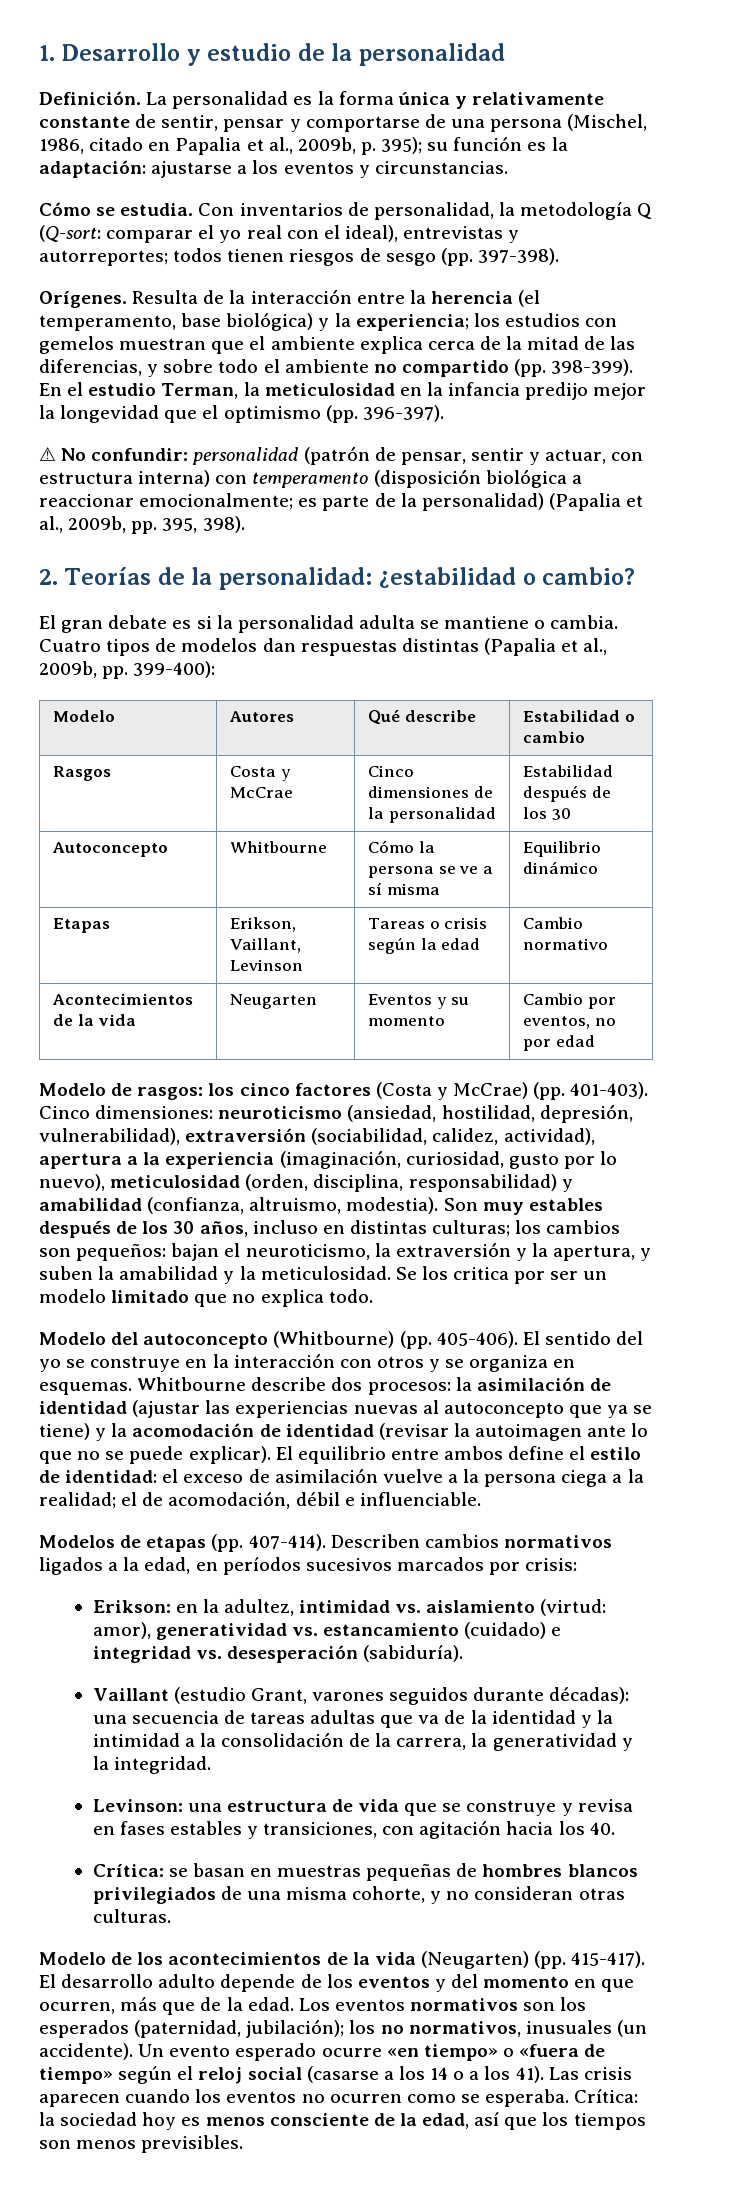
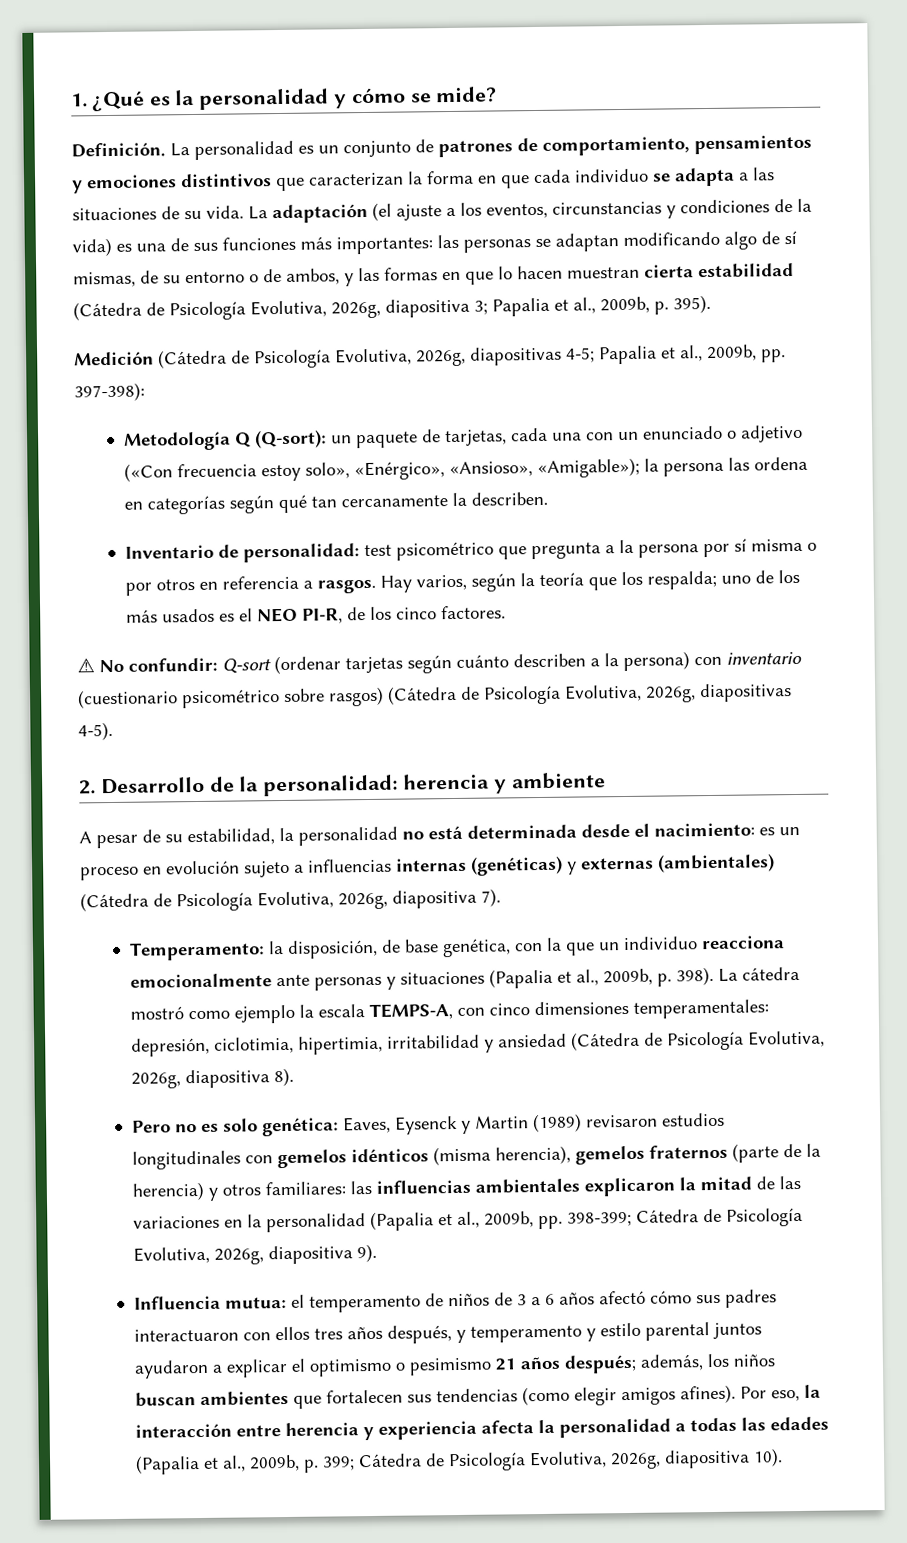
[61,43,505,66] [39,91,605,109] [39,114,648,132] [39,137,171,154] Desarrollo y estudio de la personalidad // Definición. La personalidad es la forma única y relativamente constante de sentir, pensar y comportarse de una persona (Mischel, 1986, citado en -> [91,86,498,112] [71,134,812,160] [72,167,775,194] [72,198,812,224] [72,230,797,257] [73,262,794,288] [73,298,488,321] ¿Qué es la personalidad y cómo se mide? // Definición. La personalidad es un conjunto de patrones de comportamiento, pensamientos y emociones distintivos que caracterizan la forma en que cada individuo se adapta a las situaciones de su vida. La adaptación (el ajuste a los eventos, circunstancias y condiciones de la vida) es una de sus funciones más importantes: las personas se adaptan modificando algo de sí mismas, de su entorno o de ambos, y las formas en que lo hacen muestran cierta estabilidad (Cátedra de Psicología Evolutiva, 2026g, diapositiva 3;
[381,136,568,154] [39,160,508,178] [39,202,653,220] [39,225,520,243] [39,248,559,266] [39,289,541,308] [39,312,618,331] [39,336,636,354] [39,359,634,377] [39,382,647,400] [39,405,444,423] [39,446,644,465] [39,469,582,488] [39,493,644,511] [39,516,245,534] [39,567,636,590] [39,615,619,633] [39,638,608,656] [39,661,216,679] [53,710,116,722] [229,711,295,722] [368,709,476,725] [523,710,635,722] [523,731,586,743] [53,766,112,781] [230,766,291,781] [230,787,294,798] [368,765,415,777] [368,786,493,798] [368,807,496,823] [523,765,614,777] [523,785,611,802] [523,807,571,820] [52,842,169,857] [230,841,328,853] [368,840,435,853] [368,866,493,878] [368,882,440,895] [523,841,602,857] [523,861,599,874] [53,918,111,933] [230,917,297,932] [230,938,302,953] [230,959,304,971] [368,917,488,929] [368,938,481,954] [523,917,584,929] [523,938,609,950] [52,993,194,1005] [53,1014,137,1026] [230,994,318,1009] [368,994,470,1009] [368,1016,446,1026] [523,993,616,1009] [523,1016,616,1029] [523,1035,595,1051] [39,1082,649,1100] [39,1104,633,1123] [39,1128,595,1145] [39,1150,618,1169] [39,1174,573,1192] [39,1197,603,1215] [39,1220,621,1238] [39,1242,652,1261] [39,1266,608,1284] [39,1289,373,1307] [39,1331,644,1349] [39,1353,576,1372] [39,1377,611,1395] [39,1400,653,1418] [39,1423,649,1441] [39,1446,642,1464] [39,1468,644,1487] [39,1491,481,1509] [39,1534,612,1552] [39,1557,578,1575] [92,1599,607,1616] [92,1622,562,1640] [92,1645,463,1663] [92,1687,630,1705] [92,1710,613,1728] [92,1732,633,1751] [92,1756,211,1774] [92,1799,633,1816] [92,1820,615,1839] [92,1863,638,1881] [92,1886,625,1904] [92,1909,171,1923] [39,1951,646,1969] [39,1974,635,1992] [39,1997,587,2015] [39,2019,647,2038] [39,2043,606,2061] [39,2066,632,2084] [39,2089,639,2107] [39,2112,646,2130] [39,2135,244,2153] 395); su función es la adaptación: ajustarse a los eventos y circunstancias. // Cómo se estudia. Con inventarios de personalidad, la metodología Q (Q-sort: comparar el yo real con el ideal), entrevistas y autorreportes; todos tienen riesgos de sesgo (pp. 397-398). // Orígenes. Resulta de la interacción entre la herencia (el temperamento, base biológica) y la experiencia; los estudios con gemelos muestran que el ambiente explica cerca de la mitad de las diferencias, y sobre todo el ambiente no compartido (pp. 398-399). En el estudio Terman, la meticulosidad en la infancia predijo mejor la longevidad que el optimismo (pp. 396-397). // ⚠ No confundir: personalidad (patrón de pensar, sentir y actuar, con estructura interna) con temperamento (disposición biológica a reaccionar emocionalmente; es parte de la personalidad) (Papalia et al., 2009b, pp. 395, 398). // 2. Teorías de la personalidad: ¿estabilidad o cambio? // El gran debate es si la personalidad adulta se mantiene o cambia. Cuatro tipos de modelos dan respuestas distintas (Papalia et al., 2009b, pp. 399-400): // Modelo | Autores | Qué describe | Estabilidad o cambio // Rasgos | Costa y McCrae | Cinco dimensiones de la personalidad | Estabilidad después de los 30 // Autoconcepto | Whitbourne | Cómo la persona se ve a sí misma | Equilibrio dinámico // Etapas | Erikson, Vaillant, Levinson | Tareas o crisis según la edad | Cambio normativo // Acontecimientos de la vida | Neugarten | Eventos y su momento | Cambio por eventos, no por edad // Modelo de rasgos: los cinco factores (Costa y McCrae) (pp. 401-403). Cinco dimensiones: neuroticismo (ansiedad, hostilidad, depresión, vulnerabilidad), extraversión (sociabilidad, calidez, actividad), apertura a la experiencia (imaginación, curiosidad, gusto por lo nuevo), meticulosidad (orden, disciplina, responsabilidad) y amabilidad (confianza, altruismo, modestia). Son muy estables después de los 30 años, incluso en distintas culturas; los cambios son pequeños: bajan el neuroticismo, la extraversión y la apertura, y suben la amabilidad y la meticulosidad. Se los critica por ser un modelo limitado que no explica todo. // Modelo del autoconcepto (Whitbourne) (pp. 405-406). El sentido del yo se construye en la interacción con otros y se organiza en esquemas. Whitbourne describe dos procesos: la asimilación de identidad (ajustar las experiencias nuevas al autoconcepto que ya se tiene) y la acomodación de identidad (revisar la autoimagen ante lo que no se puede explicar). El equilibrio entre ambos define el estilo de identidad: el exceso de asimilación vuelve a la persona ciega a la realidad; el de acomodación, débil e influenciable. // Modelos de etapas (pp. 407-414). Describen cambios normativos ligados a la edad, en períodos sucesivos marcados por crisis: // Erikson: en la adultez, intimidad vs. aislamiento (virtud: amor), generatividad vs. estancamiento (cuidado) e integridad vs. desesperación (sabiduría). // Vaillant (estudio Grant, varones seguidos durante décadas): una secuencia de tareas adultas que va de la identidad y la intimidad a la consolidación de la carrera, la generatividad y la integridad. // Levinson: una estructura de vida que se construye y revisa en fases estables y transiciones, con agitación hacia los 40. // Crítica: se basan en muestras pequeñas de hombres blancos privilegiados de una misma cohorte, y no consideran otras culturas. // Modelo de los acontecimientos de la vida (Neugarten) (pp. 415-417). El desarrollo adulto depende de los eventos y del momento en que ocurren, más que de la edad. Los eventos normativos son los esperados (paternidad, jubilación); los no normativos, inusuales (un accidente). Un evento esperado ocurre «en tiempo» o «fuera de tiempo» según el reloj social (casarse a los 14 o a los 41). Las crisis aparecen cuando los eventos no ocurren como se esperaba. Crítica: la sociedad hoy es menos consciente de la edad, así que los tiempos son menos previsibles. -> [673,294,711,314] [74,344,786,369] [74,382,145,402] [123,424,803,451] [123,456,808,482] [123,491,548,515] [124,538,817,563] [124,569,800,596] [125,605,506,624] [77,651,802,675] [78,683,792,709] [78,721,113,741] [79,772,606,797] [79,822,800,849] [80,853,775,881] [80,888,501,912] [128,935,785,961] [129,966,800,991] [129,999,769,1024] [130,1030,825,1057] [130,1067,294,1089] [131,1112,725,1137] [131,1143,821,1170] [131,1175,801,1201] [132,1207,803,1233] [132,1243,377,1265] [133,1289,777,1313] [133,1322,762,1344] [133,1353,775,1379] [134,1384,821,1409] [134,1416,829,1441] [134,1448,783,1475] 395). // Medición (Cátedra de Psicología Evolutiva, 2026g, diapositivas 4-5; Papalia et al., 2009b, pp. 397-398): // Metodología Q (Q-sort): un paquete de tarjetas, cada una con un enunciado o adjetivo («Con frecuencia estoy solo», «Enérgico», «Ansioso», «Amigable»); la persona las ordena en categorías según qué tan cercanamente la describen. // Inventario de personalidad: test psicométrico que pregunta a la persona por sí misma o por otros en referencia a rasgos. Hay varios, según la teoría que los respalda; uno de los más usados es el NEO PI-R, de los cinco factores. // ⚠ No confundir: Q-sort (ordenar tarjetas según cuánto describen a la persona) con inventario (cuestionario psicométrico sobre rasgos) (Cátedra de Psicología Evolutiva, 2026g, diapositivas 4-5). // 2. Desarrollo de la personalidad: herencia y ambiente // A pesar de su estabilidad, la personalidad no está determinada desde el nacimiento: es un proceso en evolución sujeto a influencias internas (genéticas) y externas (ambientales) (Cátedra de Psicología Evolutiva, 2026g, diapositiva 7). // Temperamento: la disposición, de base genética, con la que un individuo reacciona emocionalmente ante personas y situaciones (Papalia et al., 2009b, p. 398). La cátedra mostró como ejemplo la escala TEMPS-A, con cinco dimensiones temperamentales: depresión, ciclotimia, hipertimia, irritabilidad y ansiedad (Cátedra de Psicología Evolutiva, 2026g, diapositiva 8). // Pero no es solo genética: Eaves, Eysenck y Martin (1989) revisaron estudios longitudinales con gemelos idénticos (misma herencia), gemelos fraternos (parte de la herencia) y otros familiares: las influencias ambientales explicaron la mitad de las variaciones en la personalidad (Papalia et al., 2009b, pp. 398-399; Cátedra de Psicología Evolutiva, 2026g, diapositiva 9). // Influencia mutua: el temperamento de niños de 3 a 6 años afectó cómo sus padres interactuaron con ellos tres años después, y temperamento y estilo parental juntos ayudaron a explicar el optimismo o pesimismo 21 años después; además, los niños buscan ambientes que fortalecen sus tendencias (como elegir amigos afines). Por eso, la interacción entre herencia y experiencia afecta la personalidad a todas las edades (Papalia et al., 2009b, p. 399; Cátedra de Psicología Evolutiva, 2026g, diapositiva 10).

